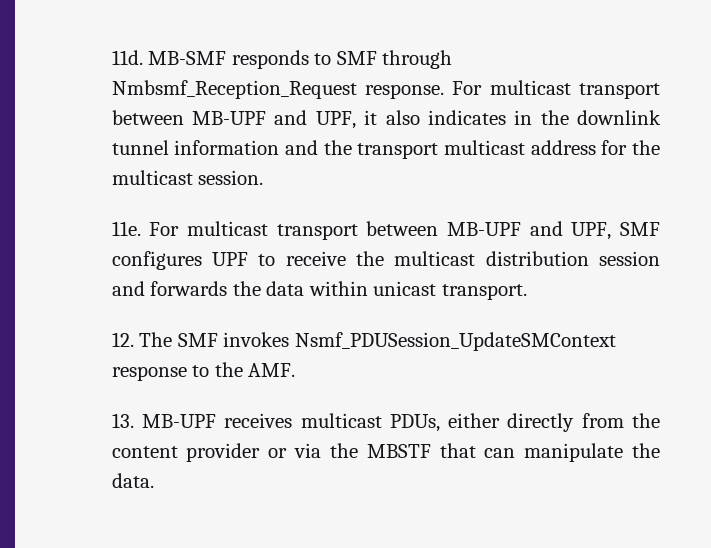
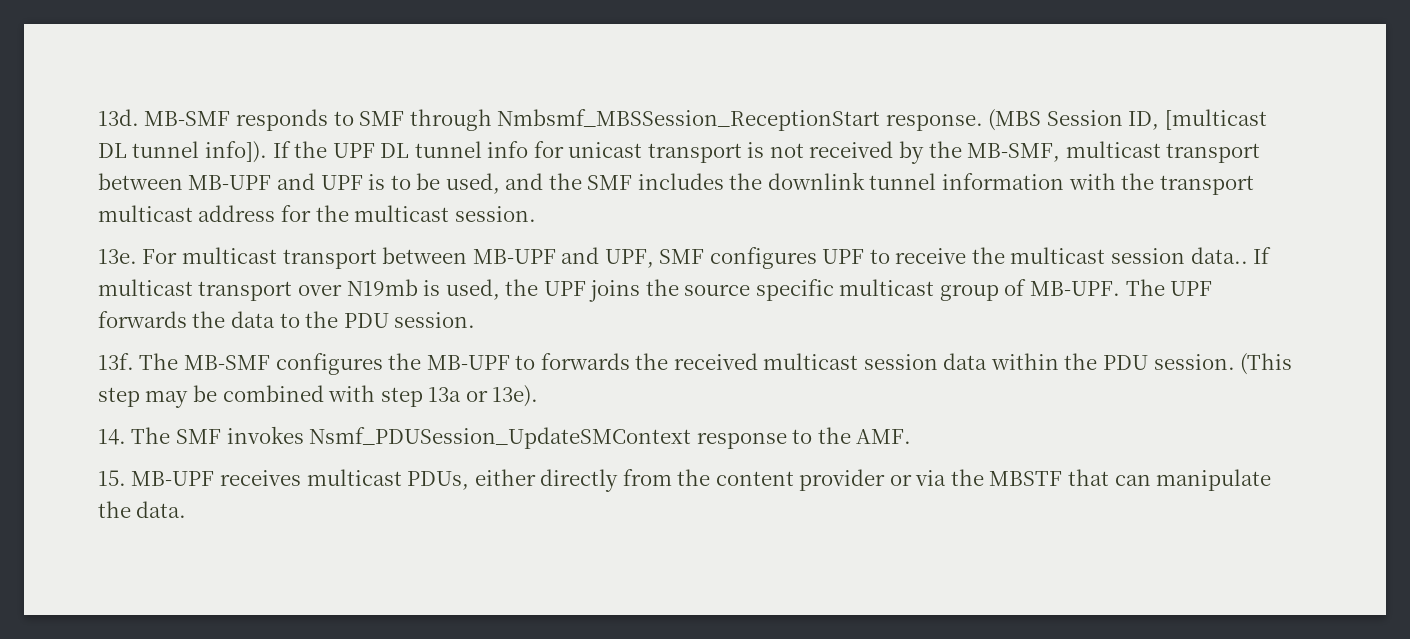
[111,50,143,65] 11d. -> [97,109,139,126] 13d.
[111,80,661,99] [111,110,533,129] Nmbsmf_Reception_Request response. For multicast transport between MB-UPF and UPF, it also indicates in -> [497,109,1267,131] [97,141,1261,164] [97,173,724,194] Nmbsmf_MBSSession_ReceptionStart response. (MBS Session ID, [multicast DL tunnel info]). If the UPF DL tunnel info for unicast transport is not received by the MB-SMF, multicast transport between MB-UPF and UPF is to be used, and the SMF includes
[285,140,319,155] and -> [1068,173,1116,190] with
[111,221,141,236] 11e. -> [97,249,137,264] 13e.
[485,251,660,266] [111,281,527,300] [111,332,134,347] distribution session and forwards the data within unicast transport. // 12. -> [1110,247,1272,264] [97,279,1213,302] [97,311,476,328] [97,353,1293,375] [97,385,539,408] [97,429,126,445] session data.. If multicast transport over N19mb is used, the UPF joins the source specific multicast group of MB-UPF. The UPF forwards the data to the PDU session. // 13f. The MB-SMF configures the MB-UPF to forwards the received multicast session data within the PDU session. (This step may be combined with step 13a or 13e). // 14.
[111,413,134,428] 13. -> [97,470,126,486] 15.

